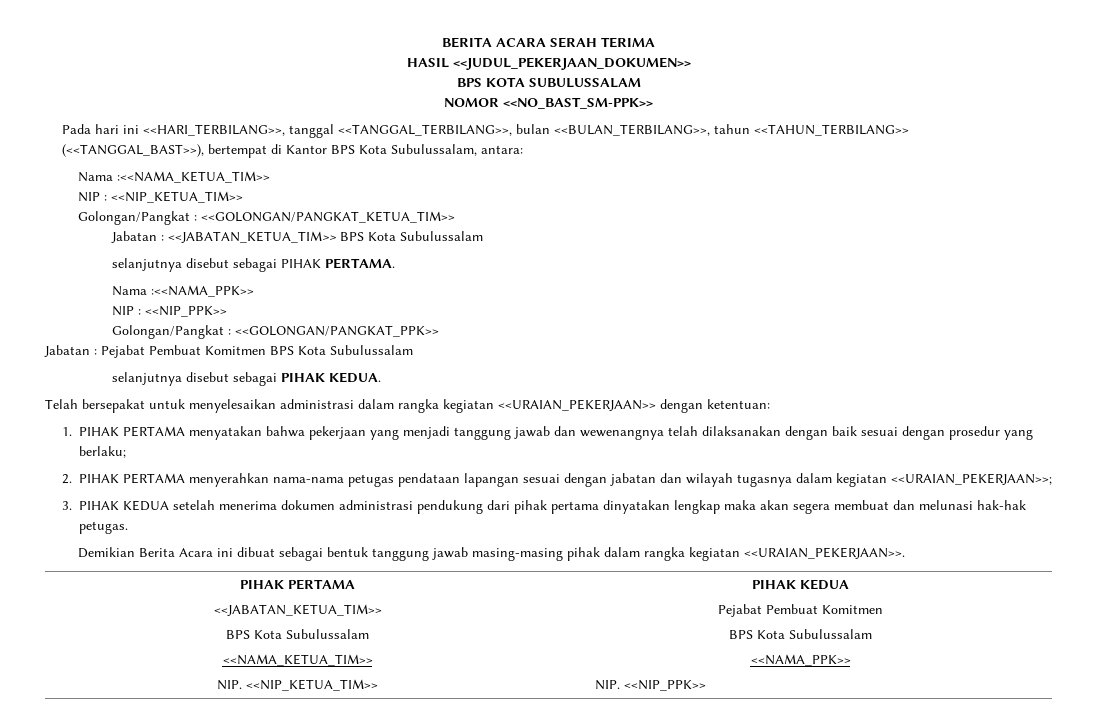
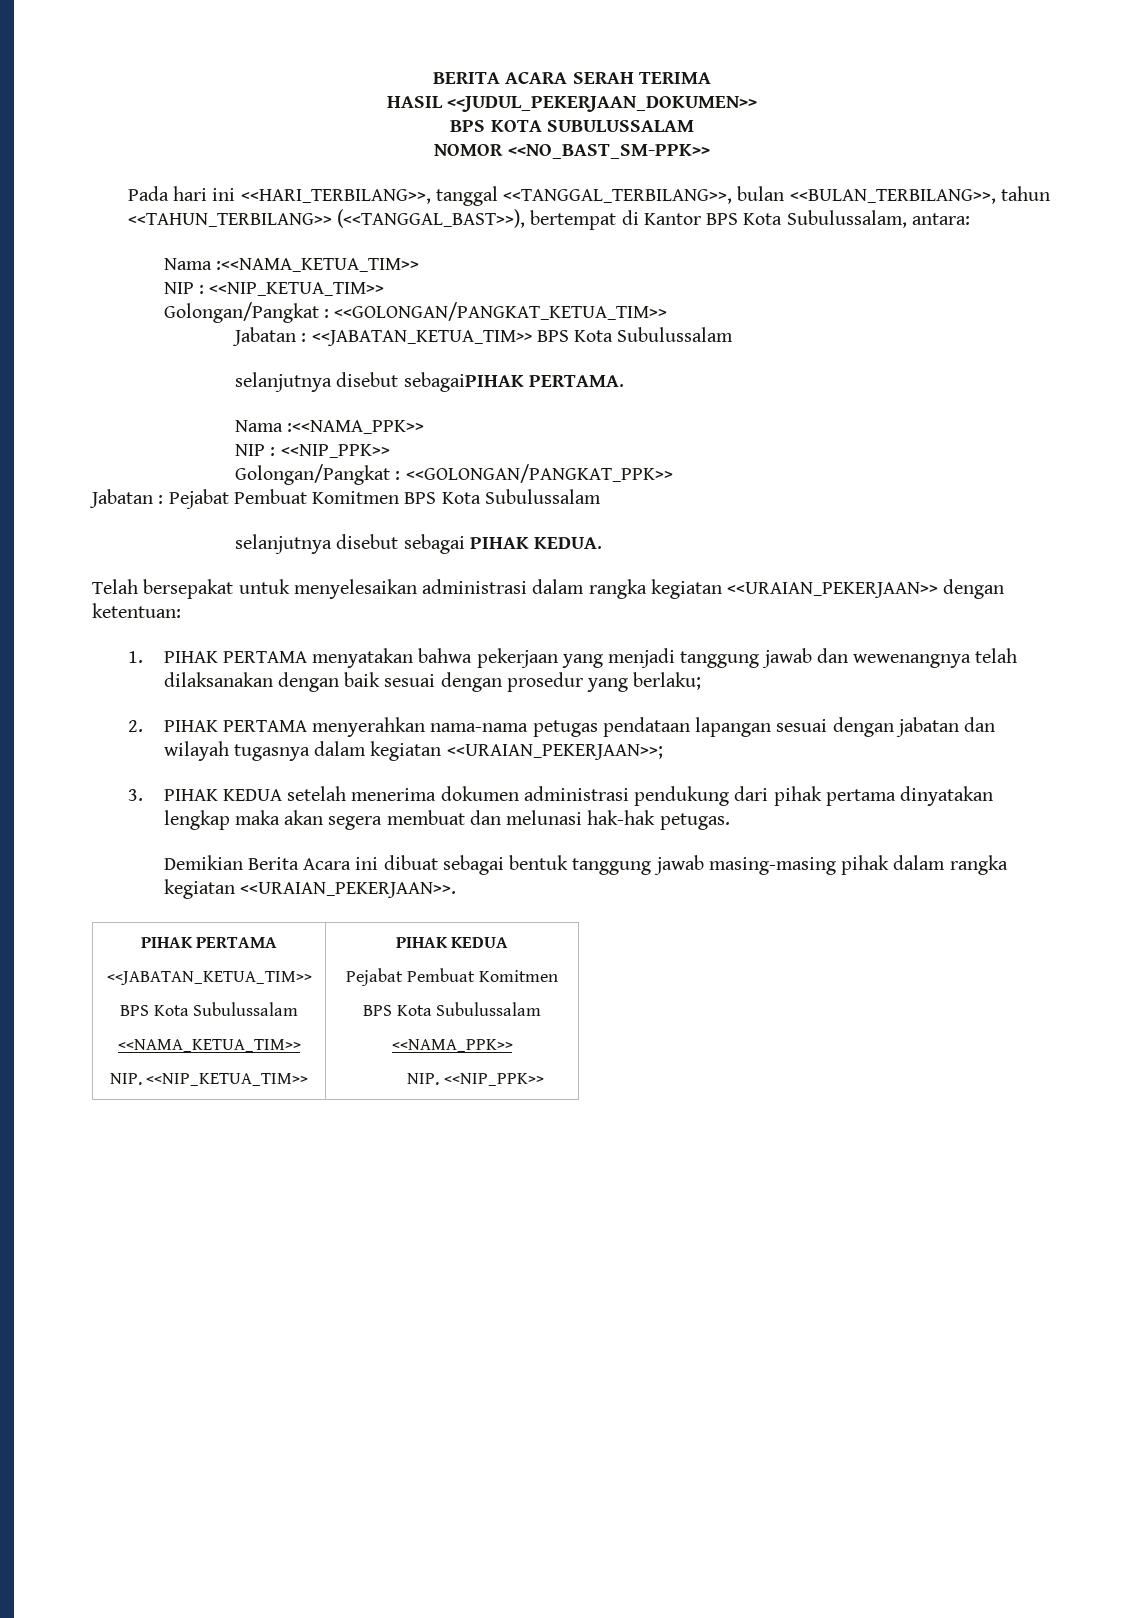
[232,258,321,272] sebagai PIHAK -> [403,372,524,392] sebagaiPIHAK

